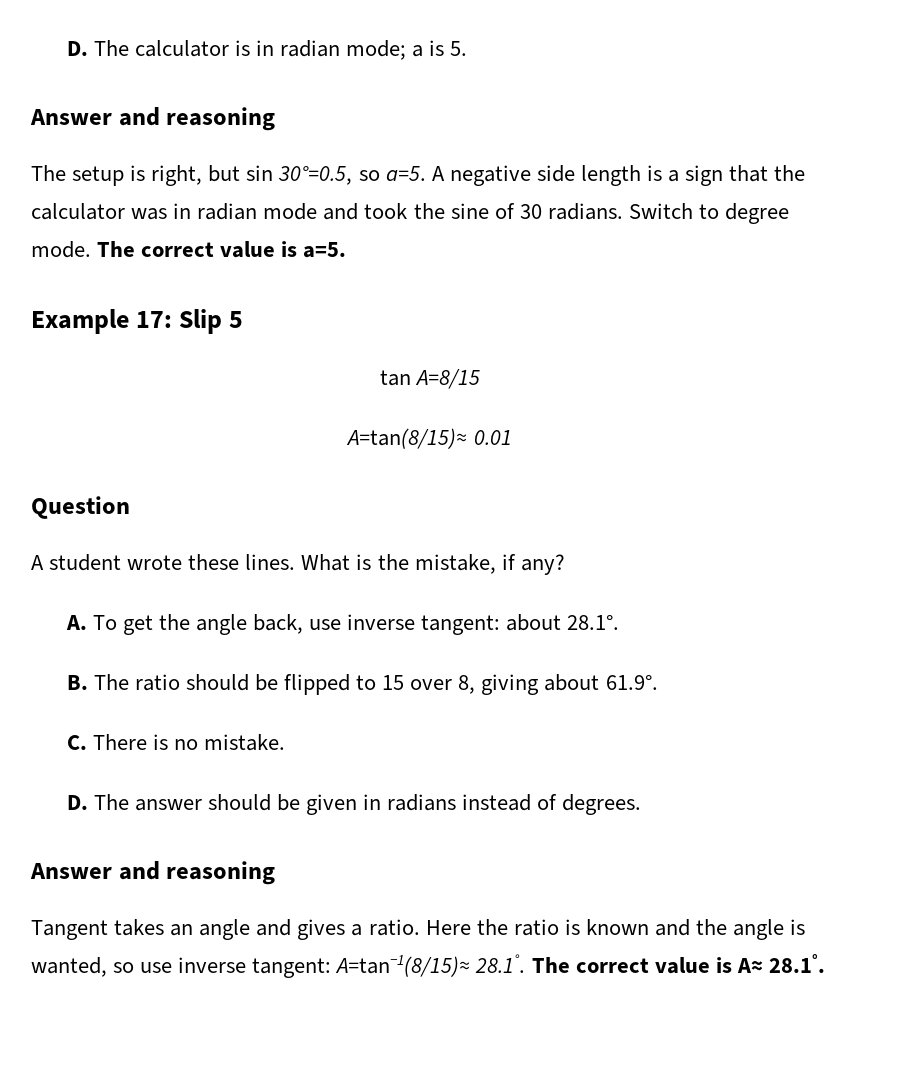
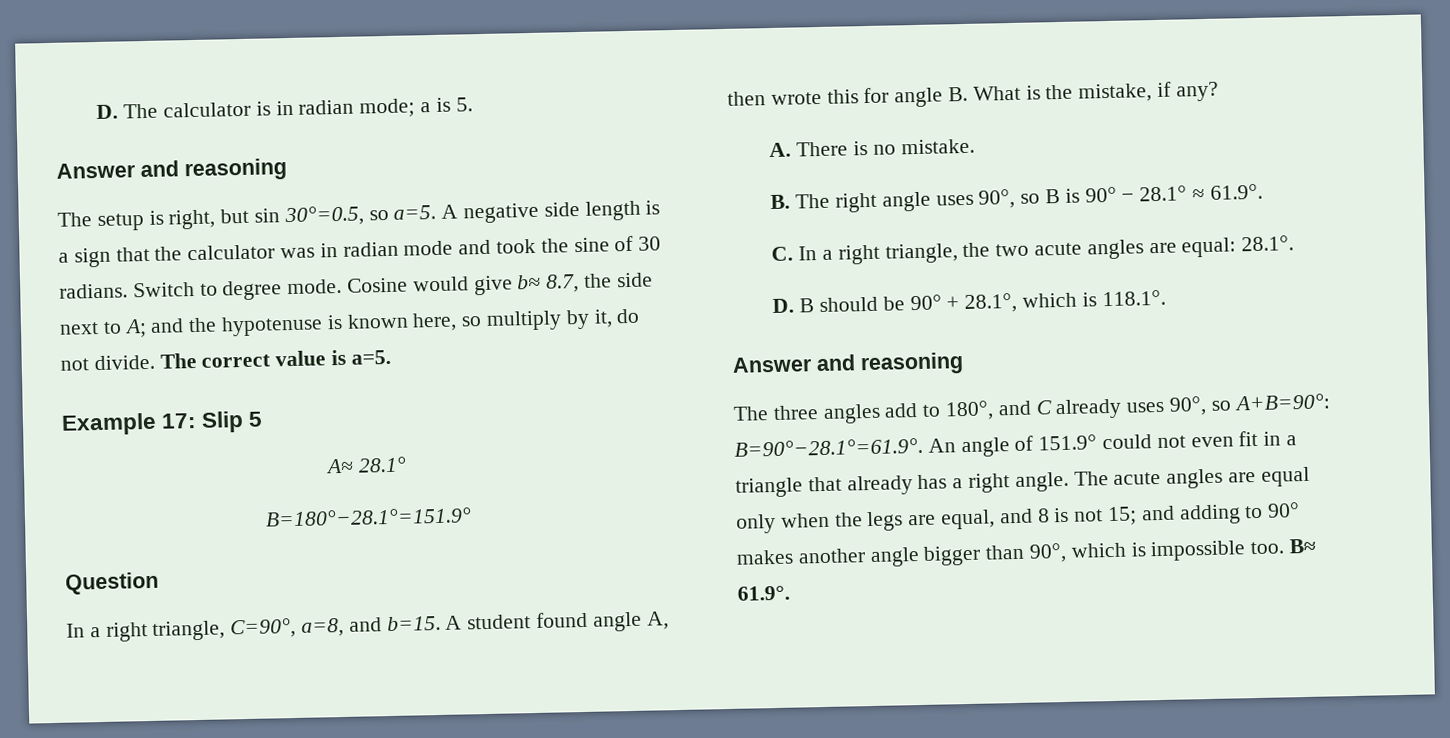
(91, 249) none -> [347,272,653,296] [59,308,641,338] [60,354,155,371] Cosine would give b≈ 8.7, the side next to A; and the hypotenuse is known here, so multiply by it, do not divide.
[379,369,481,389] [346,428,512,449] [31,496,130,519] [31,554,296,571] tan A=8/15 // A=tan(8/15)≈ 0.01 // Question // A student wrote these lines. -> [325,456,407,474] [264,507,472,527] [65,571,159,595] [66,611,669,642] [727,86,969,108] A≈ 28.1° // B=180°−28.1°=151.9° // Question // In a right triangle, C=90°, a=8, and b=15. A student found angle A, then wrote this for angle B.
[92,614,620,635] [66,674,658,695] [66,734,285,751] [66,794,642,815] [30,861,276,885] [31,919,806,940] [31,954,825,978] To get the angle back, use inverse tangent: about 28.1°. // B. The ratio should be flipped to 15 over 8, giving about 61.9°. // C. There is no mistake. // D. The answer should be given in radians instead of degrees. // Answer and reasoning // Tangent takes an angle and gives a ratio. Here the ratio is known and the angle is wanted, so use inverse tangent: A=tan−1(8/15)≈ 28.1°. The correct value is A≈ 28.1°. -> [796,138,975,157] [770,183,1263,213] [771,235,1295,265] [772,289,1166,314] [732,352,964,376] [733,393,1330,424] [734,430,1298,458] [735,466,1310,498] [736,502,1301,534] [736,538,1317,568] [737,585,790,601] There is no mistake. // B. The right angle uses 90°, so B is 90° − 28.1° ≈ 61.9°. // C. In a right triangle, the two acute angles are equal: 28.1°. // D. B should be 90° + 28.1°, which is 118.1°. // Answer and reasoning // The three angles add to 180°, and C already uses 90°, so A+B=90°: B=90°−28.1°=61.9°. An angle of 151.9° could not even fit in a triangle that already has a right angle. The acute angles are equal only when the legs are equal, and 8 is not 15; and adding to 90° makes another angle bigger than 90°, which is impossible too. B≈ 61.9°.

